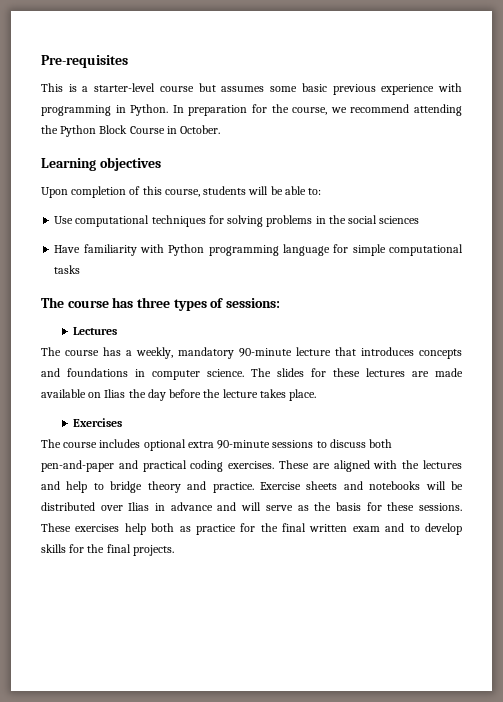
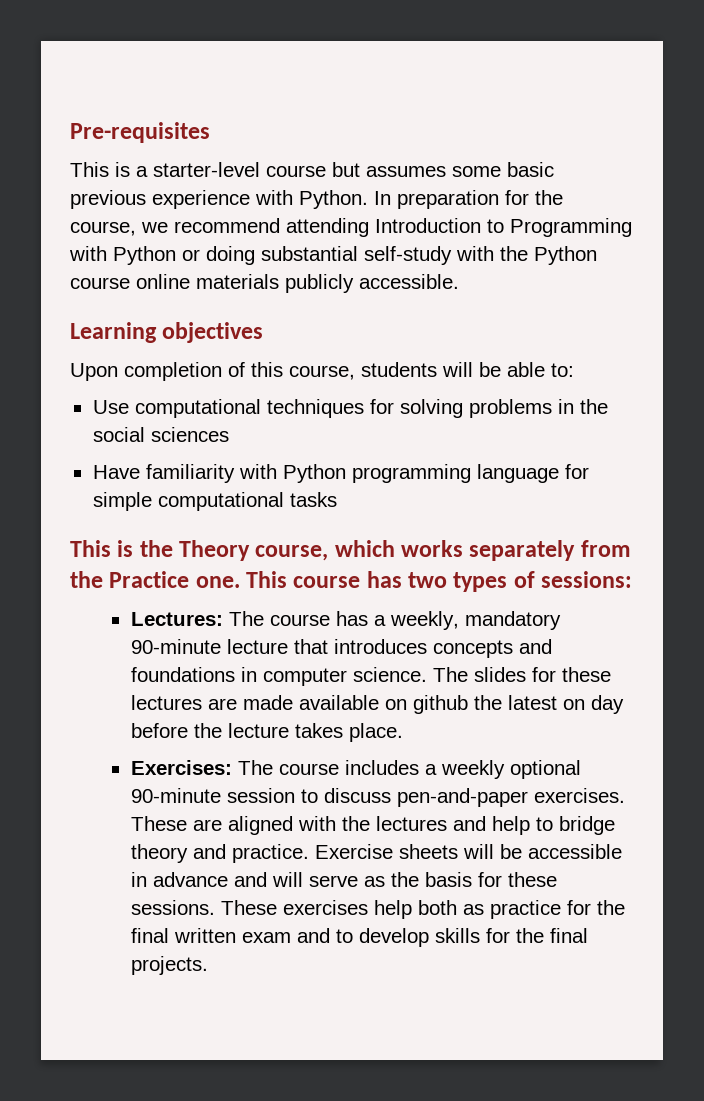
[41,105,126,116] programming in -> (293, 197) none
[41,125,221,137] the Python Block Course in October. -> [375,218,632,237] [69,246,597,265] [70,274,459,293] Introduction to Programming with Python or doing substantial self-study with the Python course online materials publicly accessible.
[41,297,170,308] The course has three -> [70,540,631,561] [70,571,448,588] This is the Theory course, which works separately from the Practice one. This course has two
[72,327,117,335] Lectures // -> [130,612,223,626] Lectures:
[104,389,146,398] Ilias the -> [412,695,585,714] github the latest on
[72,418,122,427] Exercises // -> [130,760,232,775] Exercises:
[143,439,393,451] [41,460,224,472] optional extra 90-minute sessions to discuss both pen-and-paper and practical coding -> [424,760,581,779] [130,788,528,807] a weekly optional 90-minute session to discuss pen-and-paper
[343,481,464,490] [41,502,150,511] and notebooks will be distributed over Ilias -> [462,844,622,859] will be accessible

